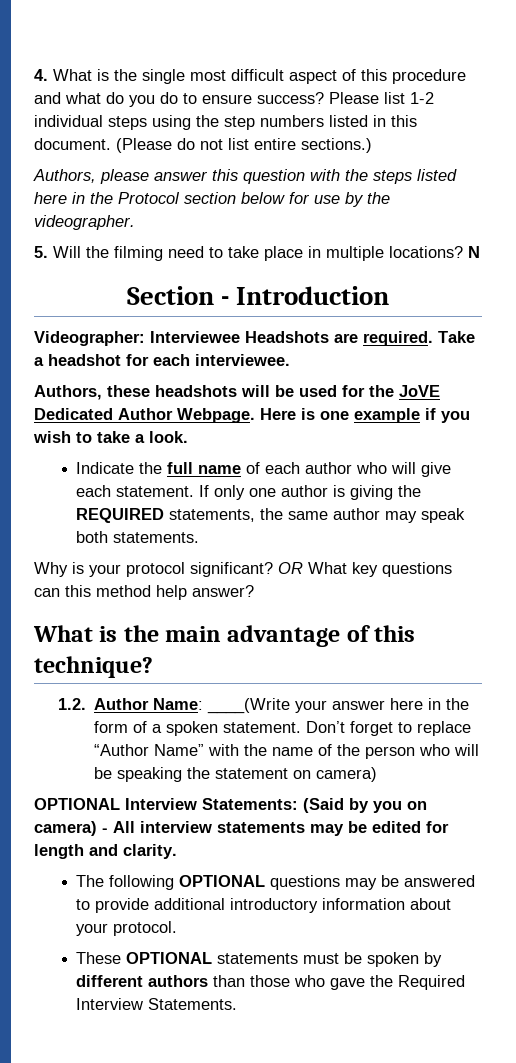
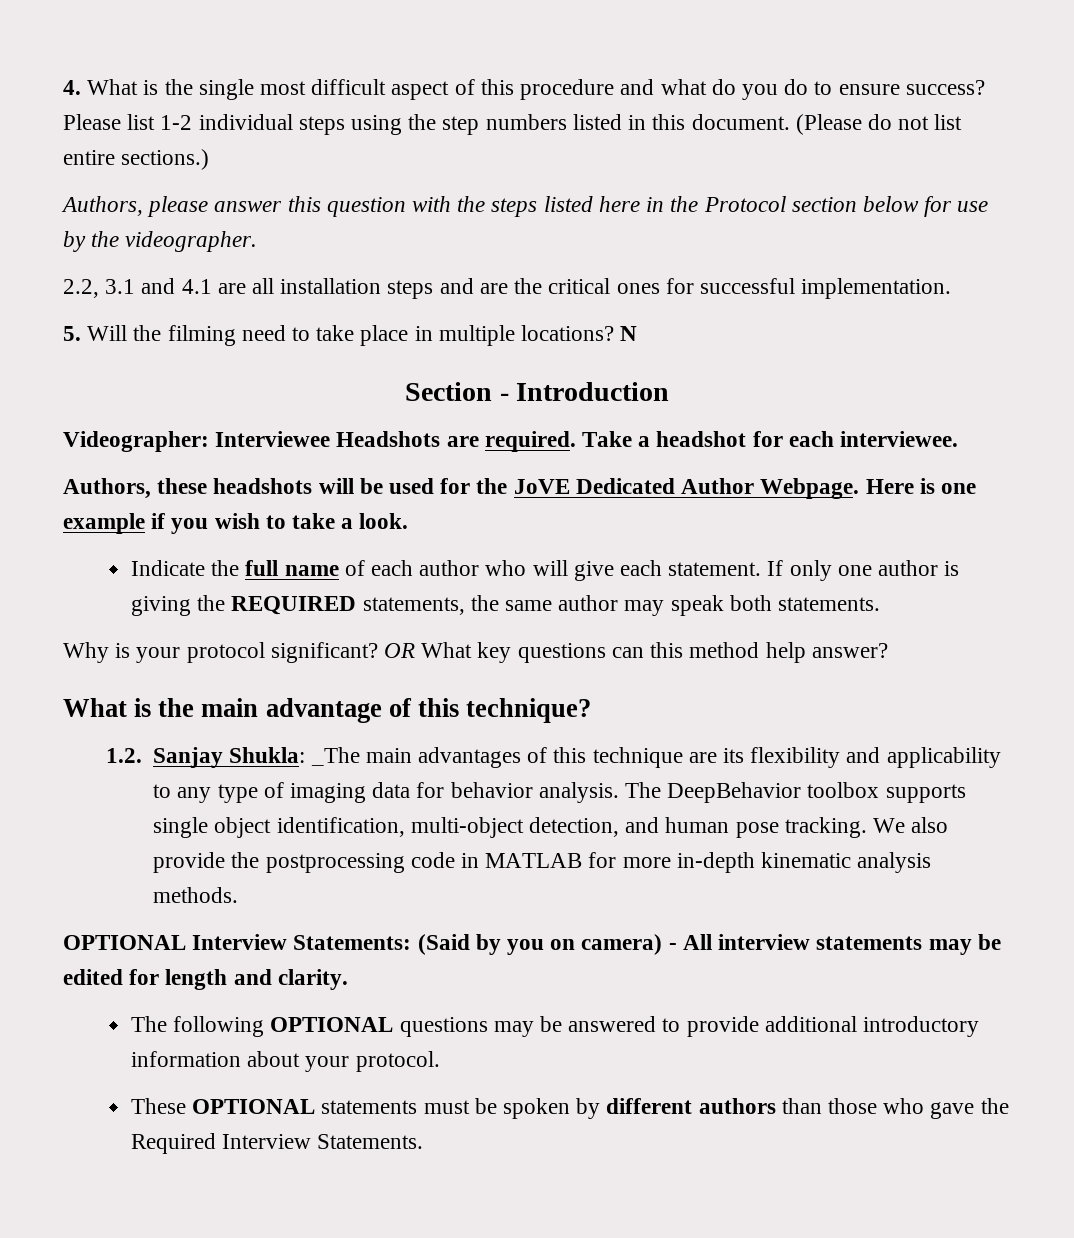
(135, 222) none -> [63,278,952,299] // 2.2, 3.1 and 4.1 are all installation steps and are the critical ones for successful implementation.
[94,698,470,714] [94,721,472,736] [94,744,480,759] [94,767,378,782] Author Name: ____(Write your answer here in the form of a spoken statement. Don’t forget to replace “Author Name” with the name of the person who will be speaking the statement on camera) -> [153,747,1001,768] [153,782,966,803] [153,817,949,838] [153,852,932,873] [153,887,239,903] Sanjay Shukla: _The main advantages of this technique are its flexibility and applicability to any type of imaging data for behavior analysis. The DeepBehavior toolbox supports single object identification, multi-object detection, and human pose tracking. We also provide the postprocessing code in MATLAB for more in-depth kinematic analysis methods.

